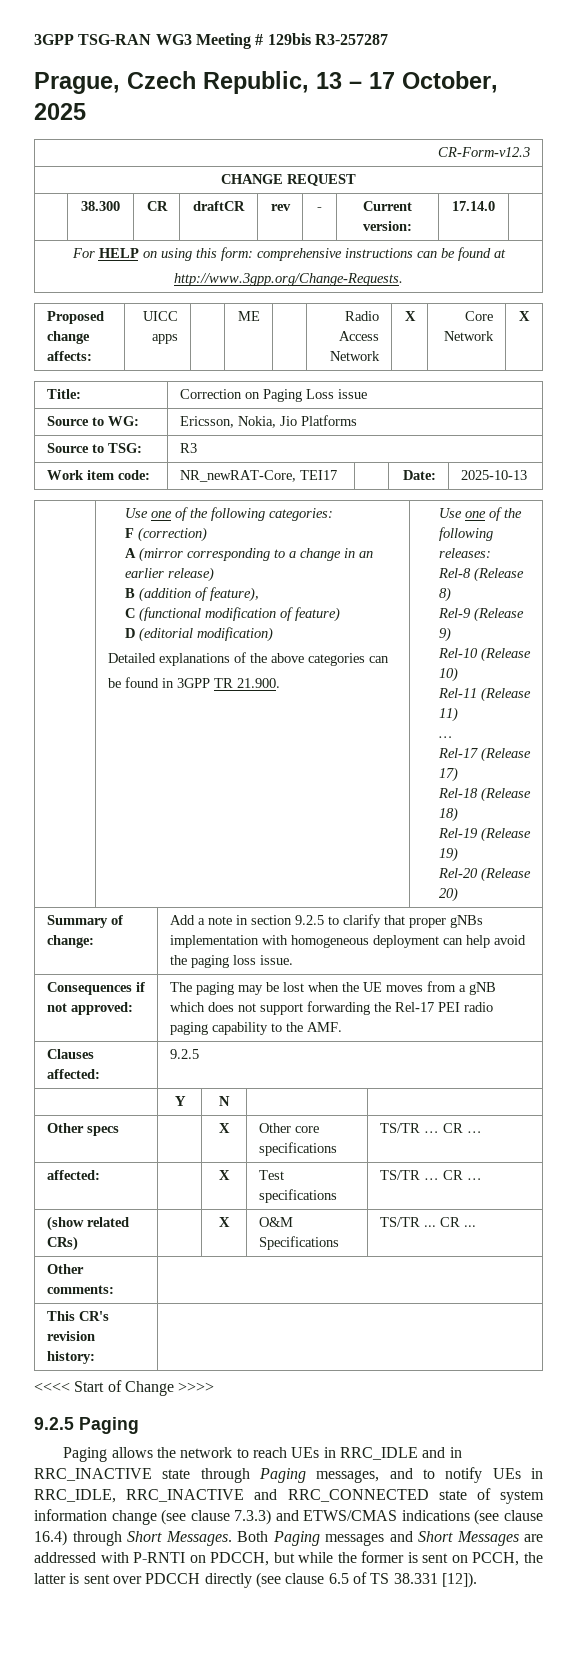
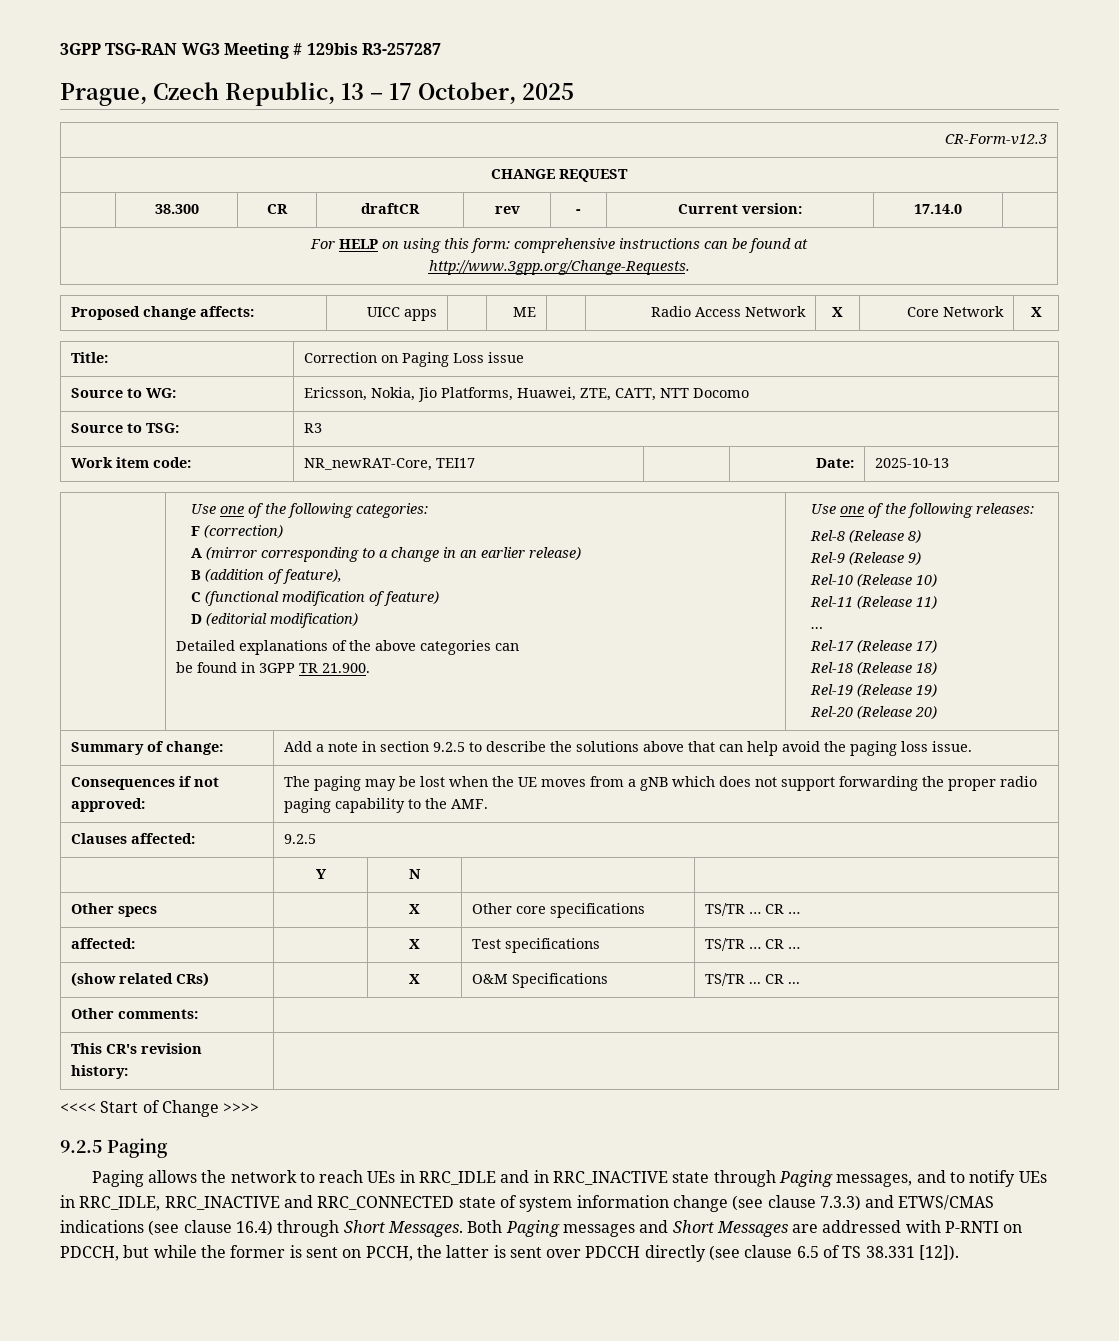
[300,415,357,426] Platforms -> [441,387,750,401] Platforms, Huawei, ZTE, CATT, NTT Docomo
[342,914,483,928] [169,935,439,948] clarify that proper gNBs implementation with homogeneous deployment -> [486,741,716,752] describe the solutions above that
[394,1002,460,1012] Rel-17 PEI -> [948,779,997,791] proper

